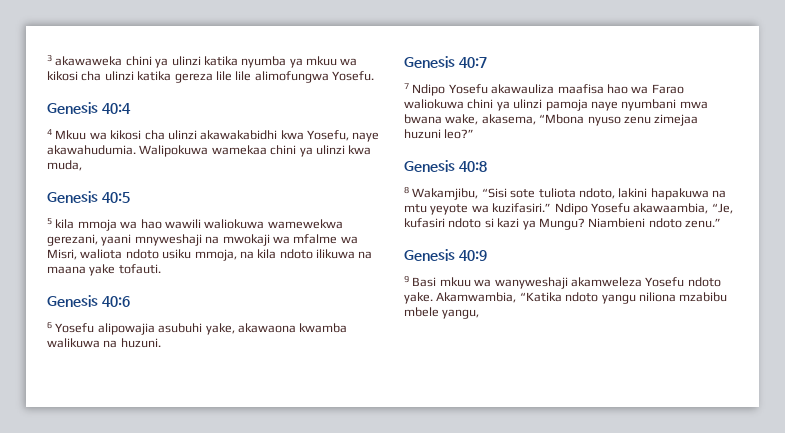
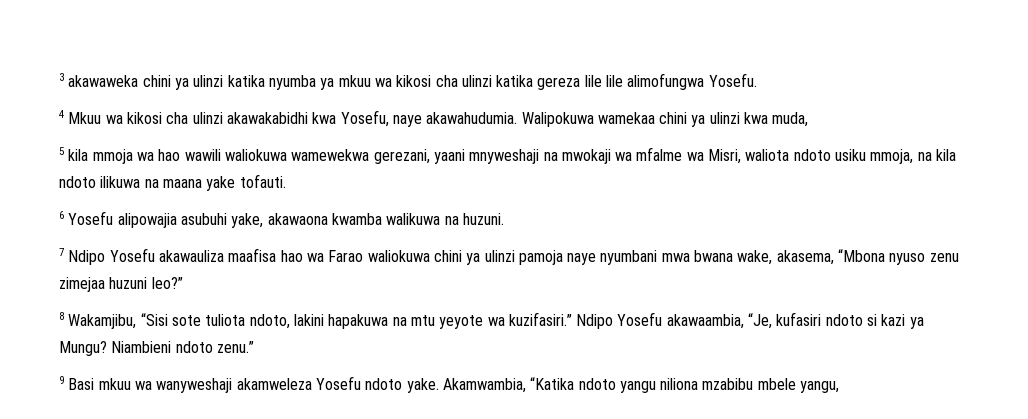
[47,102,131,114] // Genesis 40:4 -> (757, 80) none
[47,191,130,203] // Genesis 40:5 -> (809, 119) none
[47,295,130,307] // Genesis 40:6 -> (286, 181) none
[404,56,487,68] // Genesis 40:7 -> (504, 219) none
[404,160,487,172] // Genesis 40:8 -> (183, 283) none
[404,249,487,261] // Genesis 40:9 -> (254, 347) none

